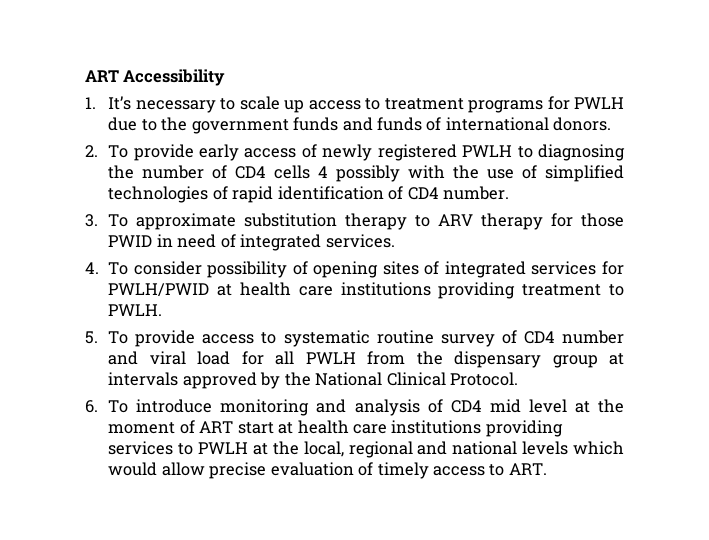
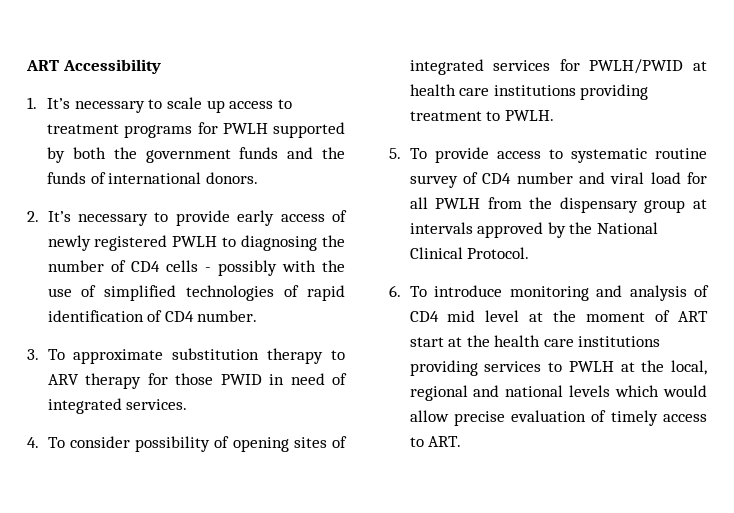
[108,117,157,131] due to -> [273,122,345,138] [47,147,106,163] supported by both
(373, 124) none -> [321,147,345,159] the
[108,145,129,158] To -> [47,211,169,226] It’s necessary to
[318,166,329,178] 4 -> [204,267,211,272] -
(294, 428) none -> [466,335,490,347] the

